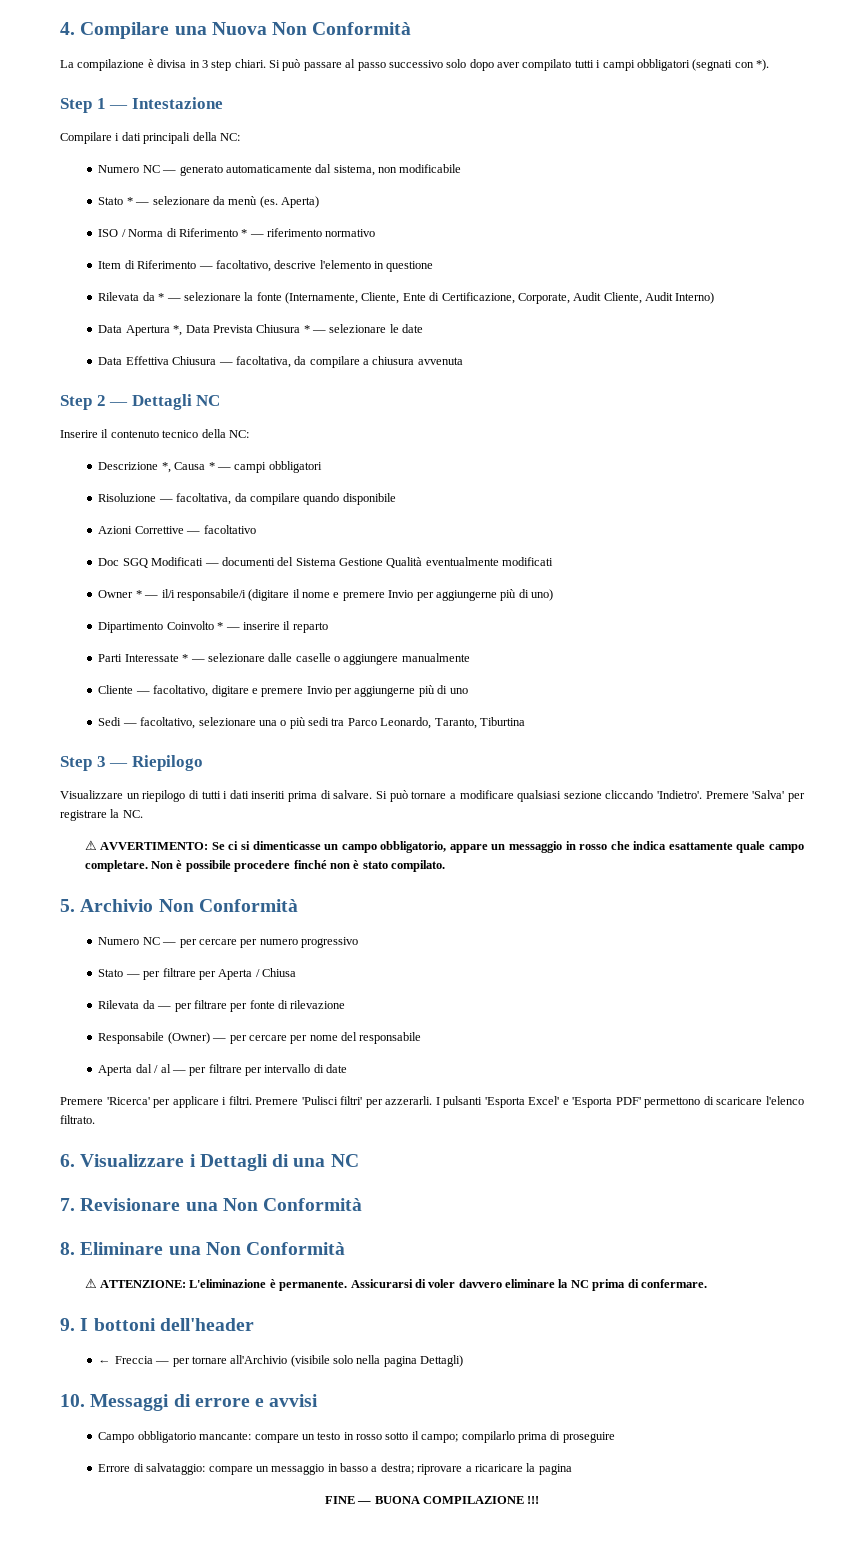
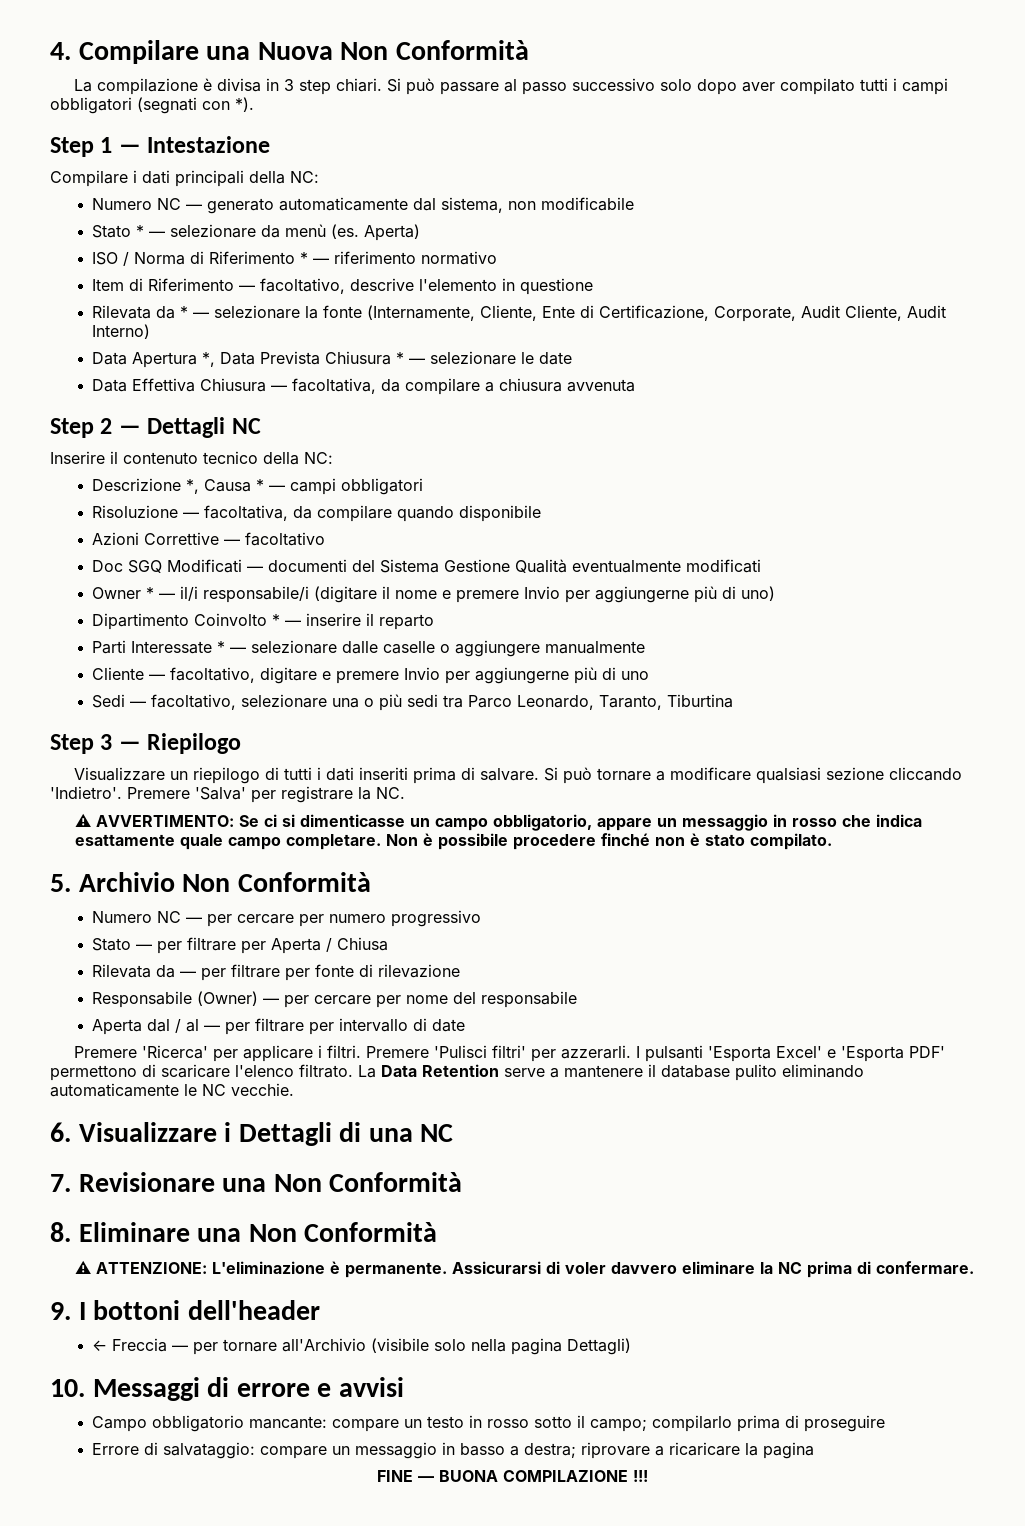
(95, 1119) none -> [358,1064,864,1081] [50,1083,294,1097] La Data Retention serve a mantenere il database pulito eliminando automaticamente le NC vecchie.

